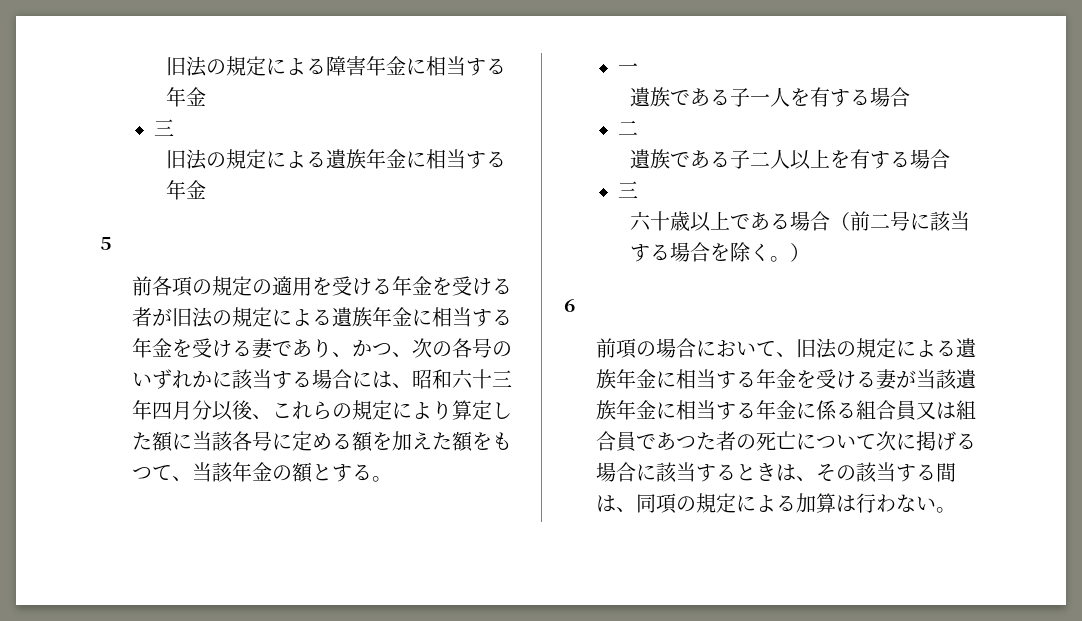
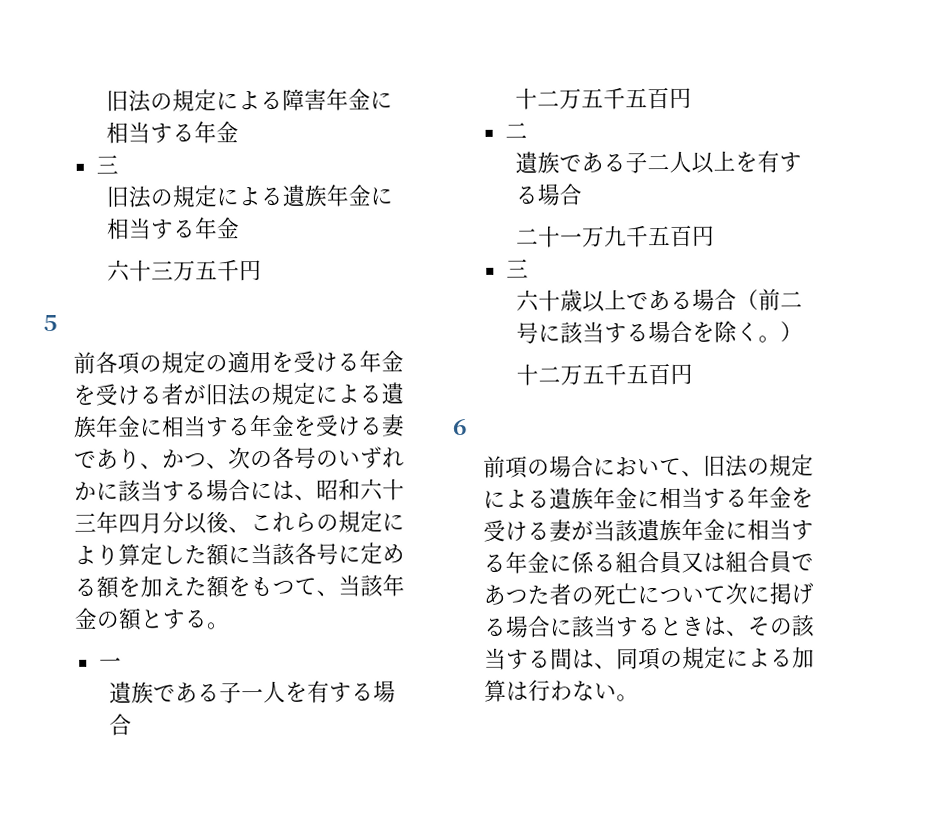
(207, 189) none -> [107,259,263,282] // 六十三万五千円
(911, 97) none -> [515,86,693,110] // 十二万五千五百円
(951, 159) none -> [516,224,716,248] // 二十一万九千五百円
(811, 252) none -> [516,362,694,386] // 十二万五千五百円

